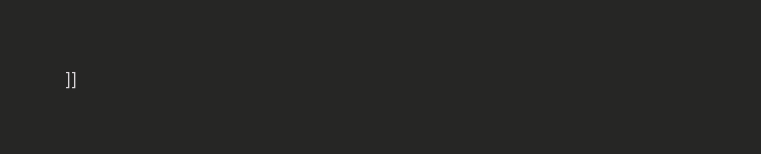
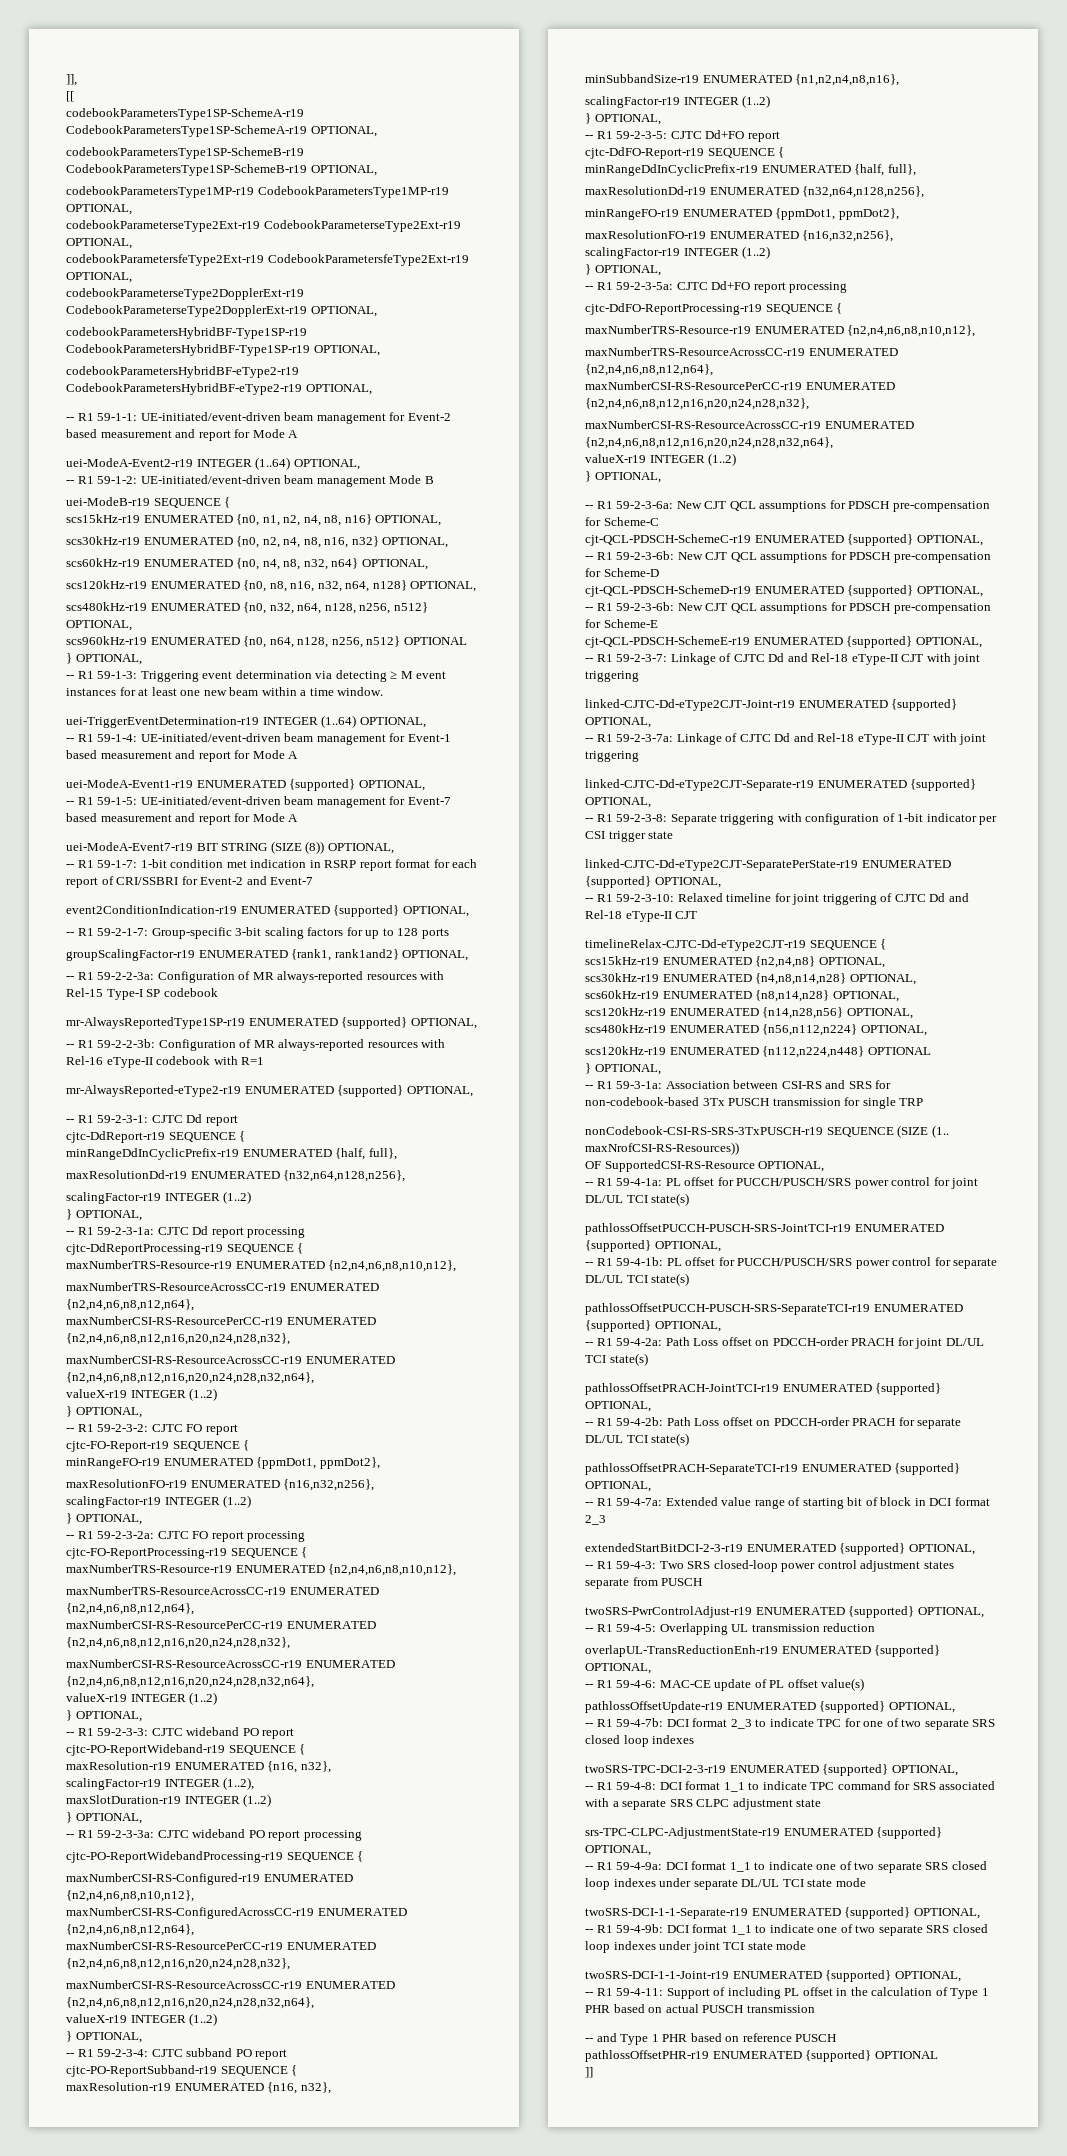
(65, 80) none -> [66,74,77,86] [66,91,74,102] [66,108,304,120] [66,125,377,137] [66,147,304,159] [66,164,377,176] [66,186,449,198] [66,204,132,215] [66,220,461,232] [66,238,132,249] [66,254,469,266] [66,272,132,283] [66,288,304,300] [66,305,377,317] [66,327,307,339] [66,344,380,356] [66,366,299,378] [66,383,372,395] [66,412,451,424] [66,429,299,441] [66,457,360,470] [66,475,434,487] [66,497,231,508] [66,514,442,526] [66,536,449,548] [66,558,428,570] [66,580,477,592] [66,602,428,614] [66,620,132,631] [66,636,467,648] [66,653,142,665] [66,670,447,682] [66,687,384,696] [66,715,426,728] [66,733,451,745] [66,750,299,762] [66,779,425,791] [66,796,451,808] [66,813,299,825] [66,841,394,854] [66,859,478,871] [66,876,314,888] [66,905,469,917] [66,927,449,939] [66,949,469,961] [66,971,445,983] [66,988,218,1000] [66,1017,477,1029] [66,1039,446,1051] [66,1056,265,1068] [66,1085,473,1097] [66,1114,238,1126] [66,1131,246,1143] [66,1148,397,1160] [66,1170,406,1182] [66,1191,252,1204] [66,1209,142,1221] [66,1226,306,1238] [66,1243,304,1255] [66,1260,457,1272] [66,1282,379,1291] [66,1299,194,1311] [66,1316,376,1325] [66,1333,290,1345] [66,1355,395,1364] [66,1372,314,1384] [66,1388,218,1401] [66,1406,142,1418] [66,1424,238,1435] [66,1440,250,1452] [66,1457,380,1469] [66,1479,375,1491] [66,1495,252,1508] [66,1513,142,1525] [66,1531,306,1542] [66,1547,308,1559] [66,1564,457,1576] [66,1586,379,1595] [66,1603,194,1615] [66,1620,376,1629] [66,1637,290,1649] [66,1659,395,1668] [66,1676,314,1688] [66,1692,218,1705] [66,1710,142,1722] [66,1727,295,1739] [66,1744,306,1756] [66,1761,331,1773] [66,1777,255,1790] [66,1794,272,1807] [66,1812,142,1824] [66,1829,362,1841] [66,1851,364,1863] [66,1873,353,1885] [66,1890,194,1902] [66,1907,407,1919] [66,1924,194,1936] [66,1941,376,1950] [66,1958,290,1970] [66,1980,395,1989] [66,1997,314,2009] [66,2013,218,2026] [66,2031,142,2043] [66,2048,288,2060] [66,2065,298,2077] [66,2082,331,2094] [585,74,900,86] [585,95,771,108] [585,113,661,125] [585,130,780,142] [585,147,785,159] [585,164,916,176] [585,186,925,198] [585,208,899,220] [585,230,894,242] [585,246,771,259] [585,264,661,276] [585,281,848,293] [585,303,843,315] [585,325,976,337] [585,347,898,356] [585,364,713,376] [585,381,895,390] [585,398,809,410] [585,420,914,429] [585,437,833,449] [585,453,737,466] [585,471,661,483] [585,500,990,512] [585,517,659,526] [585,534,983,546] [585,551,991,563] [585,568,659,577] [585,585,983,597] [585,602,991,614] [585,619,658,628] [585,636,982,648] [585,653,981,665] [585,671,639,682] [585,699,958,711] [585,717,651,728] [585,733,987,745] [585,751,639,762] [585,779,977,791] [585,797,651,808] [585,813,998,825] [585,831,674,842] [585,859,951,871] [585,876,721,888] [585,893,969,905] [585,910,698,922] [585,939,887,951] [585,956,885,968] [585,973,916,985] [585,990,899,1002] [585,1007,913,1019] [585,1024,927,1036] [585,1046,931,1058] [585,1063,661,1075] [585,1080,892,1089] [585,1097,924,1109] [585,1125,949,1138] [585,1142,739,1155] [585,1160,825,1172] [585,1177,979,1189] [585,1193,690,1206] [585,1223,944,1235] [585,1240,721,1252] [585,1257,998,1269] [585,1273,690,1286] [585,1303,963,1315] [585,1320,721,1332] [585,1337,984,1349] [585,1353,648,1366] [585,1383,942,1395] [585,1401,651,1412] [585,1417,962,1429] [585,1433,690,1446] [585,1463,961,1475] [585,1481,651,1492] [585,1497,990,1509] [585,1515,606,1525] [585,1543,975,1555] [585,1560,954,1572] [585,1577,703,1589] [585,1606,984,1618] [585,1623,876,1635] [585,1645,941,1657] [585,1663,651,1674] [585,1678,865,1691] [585,1701,955,1713] [585,1718,996,1730] [585,1735,695,1747] [585,1764,958,1776] [585,1781,996,1792] [585,1798,822,1810] [585,1827,943,1839] [585,1845,651,1856] [585,1861,987,1873] [585,1878,866,1890] [585,1907,980,1919] [585,1924,988,1936] [585,1941,807,1953] [585,1970,961,1982] [585,1987,989,1999] [585,2004,815,2013] [585,2033,837,2045] [585,2050,938,2062] ]], // [[ // codebookParametersType1SP-SchemeA-r19 CodebookParametersType1SP-SchemeA-r19 OPTIONAL, // codebookParametersType1SP-SchemeB-r19 CodebookParametersType1SP-SchemeB-r19 OPTIONAL, // codebookParametersType1MP-r19 CodebookParametersType1MP-r19 OPTIONAL, // codebookParameterseType2Ext-r19 CodebookParameterseType2Ext-r19 OPTIONAL, // codebookParametersfeType2Ext-r19 CodebookParametersfeType2Ext-r19 OPTIONAL, // codebookParameterseType2DopplerExt-r19 CodebookParameterseType2DopplerExt-r19 OPTIONAL, // codebookParametersHybridBF-Type1SP-r19 CodebookParametersHybridBF-Type1SP-r19 OPTIONAL, // codebookParametersHybridBF-eType2-r19 CodebookParametersHybridBF-eType2-r19 OPTIONAL, // -- R1 59-1-1: UE-initiated/event-driven beam management for Event-2 based measurement and report for Mode A // uei-ModeA-Event2-r19 INTEGER (1..64) OPTIONAL, // -- R1 59-1-2: UE-initiated/event-driven beam management Mode B // uei-ModeB-r19 SEQUENCE { // scs15kHz-r19 ENUMERATED {n0, n1, n2, n4, n8, n16} OPTIONAL, // scs30kHz-r19 ENUMERATED {n0, n2, n4, n8, n16, n32} OPTIONAL, // scs60kHz-r19 ENUMERATED {n0, n4, n8, n32, n64} OPTIONAL, // scs120kHz-r19 ENUMERATED {n0, n8, n16, n32, n64, n128} OPTIONAL, // scs480kHz-r19 ENUMERATED {n0, n32, n64, n128, n256, n512} OPTIONAL, // scs960kHz-r19 ENUMERATED {n0, n64, n128, n256, n512} OPTIONAL // } OPTIONAL, // -- R1 59-1-3: Triggering event determination via detecting ≥ M event instances for at least one new beam within a time window. // uei-TriggerEventDetermination-r19 INTEGER (1..64) OPTIONAL, // -- R1 59-1-4: UE-initiated/event-driven beam management for Event-1 based measurement and report for Mode A // uei-ModeA-Event1-r19 ENUMERATED {supported} OPTIONAL, // -- R1 59-1-5: UE-initiated/event-driven beam management for Event-7 based measurement and report for Mode A // uei-ModeA-Event7-r19 BIT STRING (SIZE (8)) OPTIONAL, // -- R1 59-1-7: 1-bit condition met indication in RSRP report format for each report of CRI/SSBRI for Event-2 and Event-7 // event2ConditionIndication-r19 ENUMERATED {supported} OPTIONAL, // -- R1 59-2-1-7: Group-specific 3-bit scaling factors for up to 128 ports // groupScalingFactor-r19 ENUMERATED {rank1, rank1and2} OPTIONAL, // -- R1 59-2-2-3a: Configuration of MR always-reported resources with Rel-15 Type-I SP codebook // mr-AlwaysReportedType1SP-r19 ENUMERATED {supported} OPTIONAL, // -- R1 59-2-2-3b: Configuration of MR always-reported resources with Rel-16 eType-II codebook with R=1 // mr-AlwaysReported-eType2-r19 ENUMERATED {supported} OPTIONAL, // -- R1 59-2-3-1: CJTC Dd report // cjtc-DdReport-r19 SEQUENCE { // minRangeDdInCyclicPrefix-r19 ENUMERATED {half, full}, // maxResolutionDd-r19 ENUMERATED {n32,n64,n128,n256}, // scalingFactor-r19 INTEGER (1..2) // } OPTIONAL, // -- R1 59-2-3-1a: CJTC Dd report processing // cjtc-DdReportProcessing-r19 SEQUENCE { // maxNumberTRS-Resource-r19 ENUMERATED {n2,n4,n6,n8,n10,n12}, // maxNumberTRS-ResourceAcrossCC-r19 ENUMERATED {n2,n4,n6,n8,n12,n64}, // maxNumberCSI-RS-ResourcePerCC-r19 ENUMERATED {n2,n4,n6,n8,n12,n16,n20,n24,n28,n32}, // maxNumberCSI-RS-ResourceAcrossCC-r19 ENUMERATED {n2,n4,n6,n8,n12,n16,n20,n24,n28,n32,n64}, // valueX-r19 INTEGER (1..2) // } OPTIONAL, // -- R1 59-2-3-2: CJTC FO report // cjtc-FO-Report-r19 SEQUENCE { // minRangeFO-r19 ENUMERATED {ppmDot1, ppmDot2}, // maxResolutionFO-r19 ENUMERATED {n16,n32,n256}, // scalingFactor-r19 INTEGER (1..2) // } OPTIONAL, // -- R1 59-2-3-2a: CJTC FO report processing // cjtc-FO-ReportProcessing-r19 SEQUENCE { // maxNumberTRS-Resource-r19 ENUMERATED {n2,n4,n6,n8,n10,n12}, // maxNumberTRS-ResourceAcrossCC-r19 ENUMERATED {n2,n4,n6,n8,n12,n64}, // maxNumberCSI-RS-ResourcePerCC-r19 ENUMERATED {n2,n4,n6,n8,n12,n16,n20,n24,n28,n32}, // maxNumberCSI-RS-ResourceAcrossCC-r19 ENUMERATED {n2,n4,n6,n8,n12,n16,n20,n24,n28,n32,n64}, // valueX-r19 INTEGER (1..2) // } OPTIONAL, // -- R1 59-2-3-3: CJTC wideband PO report // cjtc-PO-ReportWideband-r19 SEQUENCE { // maxResolution-r19 ENUMERATED {n16, n32}, // scalingFactor-r19 INTEGER (1..2), // maxSlotDuration-r19 INTEGER (1..2) // } OPTIONAL, // -- R1 59-2-3-3a: CJTC wideband PO report processing // cjtc-PO-ReportWidebandProcessing-r19 SEQUENCE { // maxNumberCSI-RS-Configured-r19 ENUMERATED {n2,n4,n6,n8,n10,n12}, // maxNumberCSI-RS-ConfiguredAcrossCC-r19 ENUMERATED {n2,n4,n6,n8,n12,n64}, // maxNumberCSI-RS-ResourcePerCC-r19 ENUMERATED {n2,n4,n6,n8,n12,n16,n20,n24,n28,n32}, // maxNumberCSI-RS-ResourceAcrossCC-r19 ENUMERATED {n2,n4,n6,n8,n12,n16,n20,n24,n28,n32,n64}, // valueX-r19 INTEGER (1..2) // } OPTIONAL, // -- R1 59-2-3-4: CJTC subband PO report // cjtc-PO-ReportSubband-r19 SEQUENCE { // maxResolution-r19 ENUMERATED {n16, n32}, // minSubbandSize-r19 ENUMERATED {n1,n2,n4,n8,n16}, // scalingFactor-r19 INTEGER (1..2) // } OPTIONAL, // -- R1 59-2-3-5: CJTC Dd+FO report // cjtc-DdFO-Report-r19 SEQUENCE { // minRangeDdInCyclicPrefix-r19 ENUMERATED {half, full}, // maxResolutionDd-r19 ENUMERATED {n32,n64,n128,n256}, // minRangeFO-r19 ENUMERATED {ppmDot1, ppmDot2}, // maxResolutionFO-r19 ENUMERATED {n16,n32,n256}, // scalingFactor-r19 INTEGER (1..2) // } OPTIONAL, // -- R1 59-2-3-5a: CJTC Dd+FO report processing // cjtc-DdFO-ReportProcessing-r19 SEQUENCE { // maxNumberTRS-Resource-r19 ENUMERATED {n2,n4,n6,n8,n10,n12}, // maxNumberTRS-ResourceAcrossCC-r19 ENUMERATED {n2,n4,n6,n8,n12,n64}, // maxNumberCSI-RS-ResourcePerCC-r19 ENUMERATED {n2,n4,n6,n8,n12,n16,n20,n24,n28,n32}, // maxNumberCSI-RS-ResourceAcrossCC-r19 ENUMERATED {n2,n4,n6,n8,n12,n16,n20,n24,n28,n32,n64}, // valueX-r19 INTEGER (1..2) // } OPTIONAL, // -- R1 59-2-3-6a: New CJT QCL assumptions for PDSCH pre-compensation for Scheme-C // cjt-QCL-PDSCH-SchemeC-r19 ENUMERATED {supported} OPTIONAL, // -- R1 59-2-3-6b: New CJT QCL assumptions for PDSCH pre-compensation for Scheme-D // cjt-QCL-PDSCH-SchemeD-r19 ENUMERATED {supported} OPTIONAL, // -- R1 59-2-3-6b: New CJT QCL assumptions for PDSCH pre-compensation for Scheme-E // cjt-QCL-PDSCH-SchemeE-r19 ENUMERATED {supported} OPTIONAL, // -- R1 59-2-3-7: Linkage of CJTC Dd and Rel-18 eType-II CJT with joint triggering // linked-CJTC-Dd-eType2CJT-Joint-r19 ENUMERATED {supported} OPTIONAL, // -- R1 59-2-3-7a: Linkage of CJTC Dd and Rel-18 eType-II CJT with joint triggering // linked-CJTC-Dd-eType2CJT-Separate-r19 ENUMERATED {supported} OPTIONAL, // -- R1 59-2-3-8: Separate triggering with configuration of 1-bit indicator per CSI trigger state // linked-CJTC-Dd-eType2CJT-SeparatePerState-r19 ENUMERATED {supported} OPTIONAL, // -- R1 59-2-3-10: Relaxed timeline for joint triggering of CJTC Dd and Rel-18 eType-II CJT // timelineRelax-CJTC-Dd-eType2CJT-r19 SEQUENCE { // scs15kHz-r19 ENUMERATED {n2,n4,n8} OPTIONAL, // scs30kHz-r19 ENUMERATED {n4,n8,n14,n28} OPTIONAL, // scs60kHz-r19 ENUMERATED {n8,n14,n28} OPTIONAL, // scs120kHz-r19 ENUMERATED {n14,n28,n56} OPTIONAL, // scs480kHz-r19 ENUMERATED {n56,n112,n224} OPTIONAL, // scs120kHz-r19 ENUMERATED {n112,n224,n448} OPTIONAL // } OPTIONAL, // -- R1 59-3-1a: Association between CSI-RS and SRS for non-codebook-based 3Tx PUSCH transmission for single TRP // nonCodebook-CSI-RS-SRS-3TxPUSCH-r19 SEQUENCE (SIZE (1.. maxNrofCSI-RS-Resources)) // OF SupportedCSI-RS-Resource OPTIONAL, // -- R1 59-4-1a: PL offset for PUCCH/PUSCH/SRS power control for joint DL/UL TCI state(s) // pathlossOffsetPUCCH-PUSCH-SRS-JointTCI-r19 ENUMERATED {supported} OPTIONAL, // -- R1 59-4-1b: PL offset for PUCCH/PUSCH/SRS power control for separate DL/UL TCI state(s) // pathlossOffsetPUCCH-PUSCH-SRS-SeparateTCI-r19 ENUMERATED {supported} OPTIONAL, // -- R1 59-4-2a: Path Loss offset on PDCCH-order PRACH for joint DL/UL TCI state(s) // pathlossOffsetPRACH-JointTCI-r19 ENUMERATED {supported} OPTIONAL, // -- R1 59-4-2b: Path Loss offset on PDCCH-order PRACH for separate DL/UL TCI state(s) // pathlossOffsetPRACH-SeparateTCI-r19 ENUMERATED {supported} OPTIONAL, // -- R1 59-4-7a: Extended value range of starting bit of block in DCI format 2_3 // extendedStartBitDCI-2-3-r19 ENUMERATED {supported} OPTIONAL, // -- R1 59-4-3: Two SRS closed-loop power control adjustment states separate from PUSCH // twoSRS-PwrControlAdjust-r19 ENUMERATED {supported} OPTIONAL, // -- R1 59-4-5: Overlapping UL transmission reduction // overlapUL-TransReductionEnh-r19 ENUMERATED {supported} OPTIONAL, // -- R1 59-4-6: MAC-CE update of PL offset value(s) // pathlossOffsetUpdate-r19 ENUMERATED {supported} OPTIONAL, // -- R1 59-4-7b: DCI format 2_3 to indicate TPC for one of two separate SRS closed loop indexes // twoSRS-TPC-DCI-2-3-r19 ENUMERATED {supported} OPTIONAL, // -- R1 59-4-8: DCI format 1_1 to indicate TPC command for SRS associated with a separate SRS CLPC adjustment state // srs-TPC-CLPC-AdjustmentState-r19 ENUMERATED {supported} OPTIONAL, // -- R1 59-4-9a: DCI format 1_1 to indicate one of two separate SRS closed loop indexes under separate DL/UL TCI state mode // twoSRS-DCI-1-1-Separate-r19 ENUMERATED {supported} OPTIONAL, // -- R1 59-4-9b: DCI format 1_1 to indicate one of two separate SRS closed loop indexes under joint TCI state mode // twoSRS-DCI-1-1-Joint-r19 ENUMERATED {supported} OPTIONAL, // -- R1 59-4-11: Support of including PL offset in the calculation of Type 1 PHR based on actual PUSCH transmission // -- and Type 1 PHR based on reference PUSCH // pathlossOffsetPHR-r19 ENUMERATED {supported} OPTIONAL //

